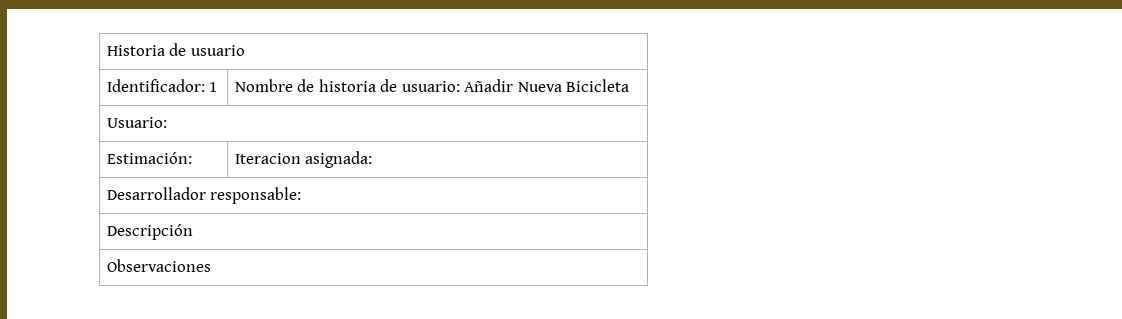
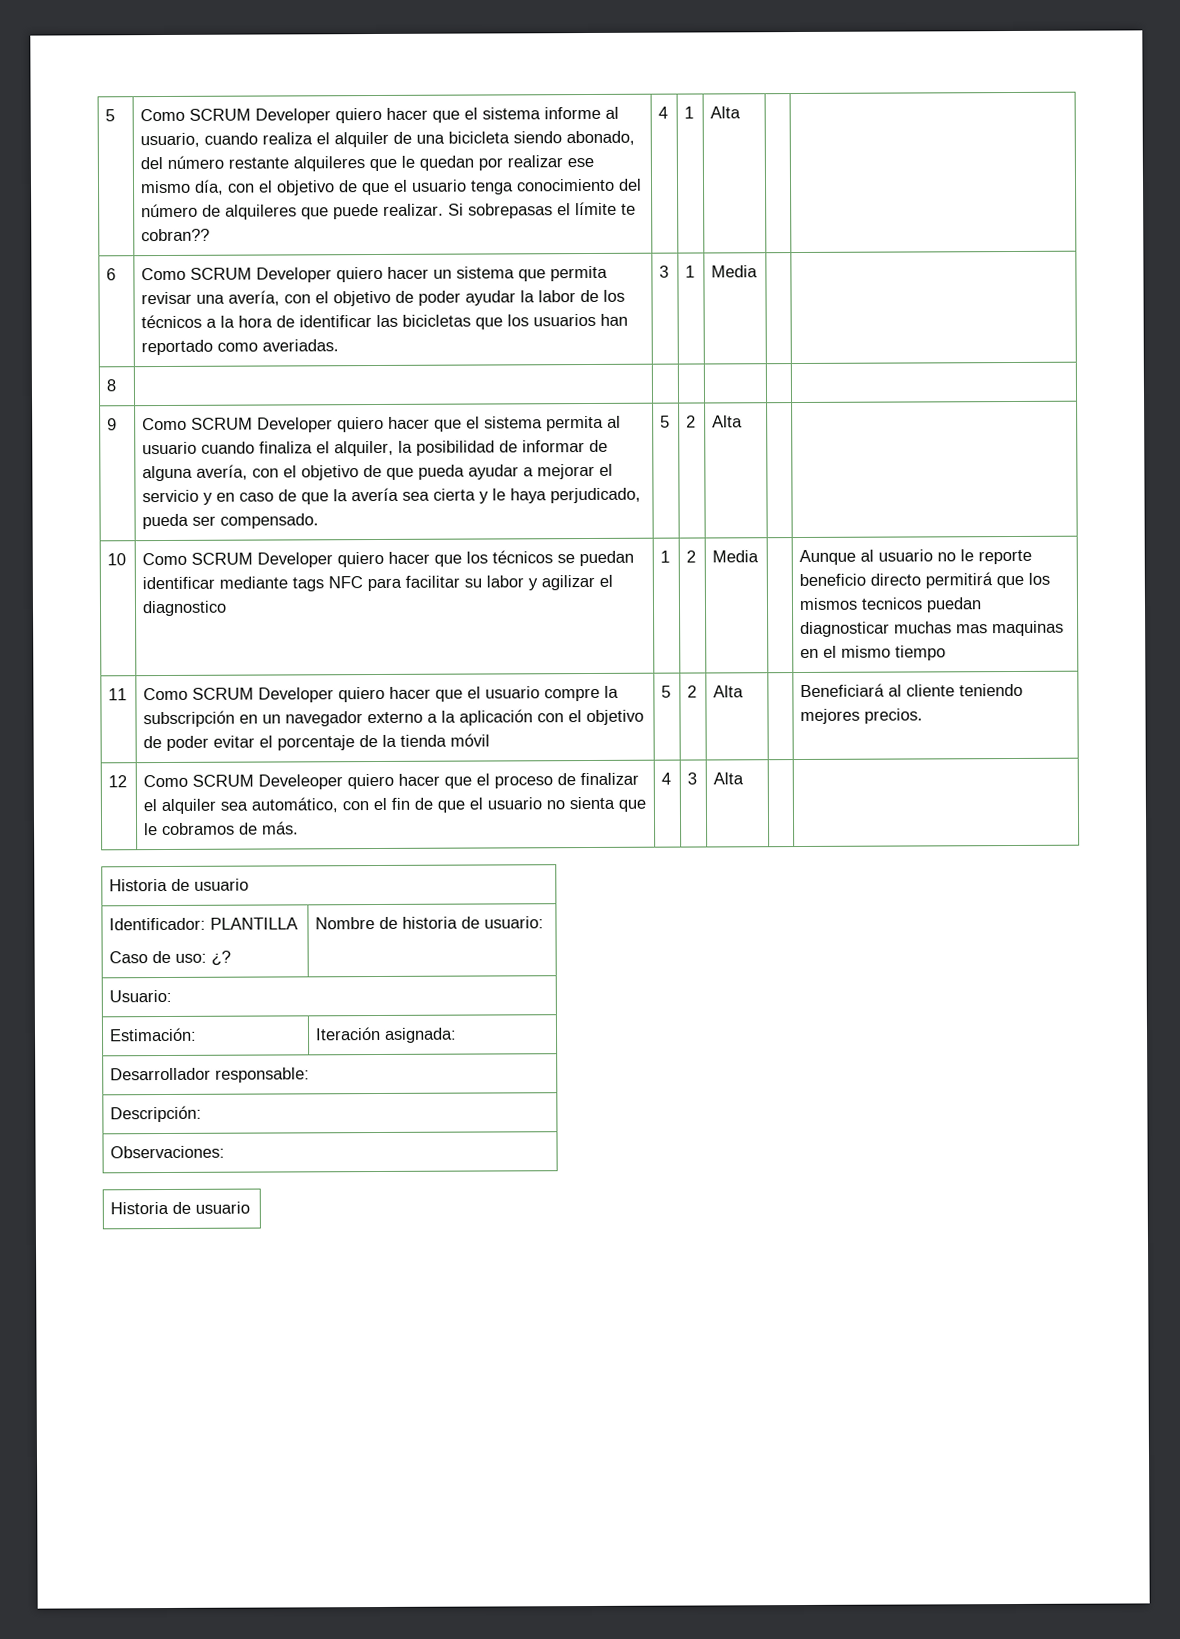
(106, 50) none -> [105,109,116,122] [140,106,620,124] [140,130,636,148] [140,155,595,172] [140,178,643,196] [141,201,637,220] [141,228,211,242] [658,106,669,119] [684,106,695,119] [710,106,742,119] [106,268,117,281] [141,265,609,283] [141,289,626,307] [141,313,629,330] [141,339,340,356] [659,265,670,278] [685,265,696,278] [711,265,759,278] [106,379,117,392] [107,418,118,431] [142,415,622,433] [142,439,609,457] [142,463,614,482] [142,487,642,505] [142,513,320,530] [660,415,671,428] [686,415,697,428] [712,415,744,428] [107,553,127,566] [142,550,635,568] [142,574,614,592] [142,600,228,617] [660,550,671,563] [686,550,697,563] [712,550,760,563] [799,549,1033,566] [799,572,1051,589] [799,597,983,613] [800,620,1065,638] [800,645,947,661] [108,688,128,701] [143,685,620,703] [143,709,645,728] [143,733,491,751] [661,685,672,698] [687,685,698,698] [713,685,745,698] [800,683,1024,698] [800,708,924,725] [108,775,128,788] [143,772,640,790] [143,796,647,815] [144,821,300,836] [661,772,672,785] [687,772,698,785] [713,772,745,785] 5 | Como SCRUM Developer quiero hacer que el sistema informe al usuario, cuando realiza el alquiler de una bicicleta siendo abonado, del número restante alquileres que le quedan por realizar ese mismo día, con el objetivo de que el usuario tenga conocimiento del número de alquileres que puede realizar. Si sobrepasas el límite te cobran?? | 4 | 1 | Alta | | // 6 | Como SCRUM Developer quiero hacer un sistema que permita revisar una avería, con el objetivo de poder ayudar la labor de los técnicos a la hora de identificar las bicicletas que los usuarios han reportado como averiadas. | 3 | 1 | Media | | // 8 | | | | | | // 9 | Como SCRUM Developer quiero hacer que el sistema permita al usuario cuando finaliza el alquiler, la posibilidad de informar de alguna avería, con el objetivo de que pueda ayudar a mejorar el servicio y en caso de que la avería sea cierta y le haya perjudicado, pueda ser compensado. | 5 | 2 | Alta | | // 10 | Como SCRUM Developer quiero hacer que los técnicos se puedan identificar mediante tags NFC para facilitar su labor y agilizar el diagnostico | 1 | 2 | Media | | Aunque al usuario no le reporte beneficio directo permitirá que los mismos tecnicos puedan diagnosticar muchas mas maquinas en el mismo tiempo // 11 | Como SCRUM Developer quiero hacer que el usuario compre la subscripción en un navegador externo a la aplicación con el objetivo de poder evitar el porcentaje de la tienda móvil | 5 | 2 | Alta | | Beneficiará al cliente teniendo mejores precios. // 12 | Como SCRUM Develeoper quiero hacer que el proceso de finalizar el alquiler sea automático, con el fin de que el usuario no sienta que le cobramos de más. | 4 | 3 | Alta | | //
[209,82,218,92] 1 -> [210,917,299,930] [109,950,232,966] PLANTILLA // Caso de uso: ¿?
[464,79,630,92] Añadir Nueva Bicicleta -> (545, 922) none
[234,153,301,164] Iteracion -> [315,1026,382,1041] Iteración
[106,224,193,240] [106,259,211,272] Descripción // Observaciones -> [110,1105,203,1123] [110,1145,226,1159] [110,1201,251,1215] Descripción: // Observaciones: // Historia de usuario

